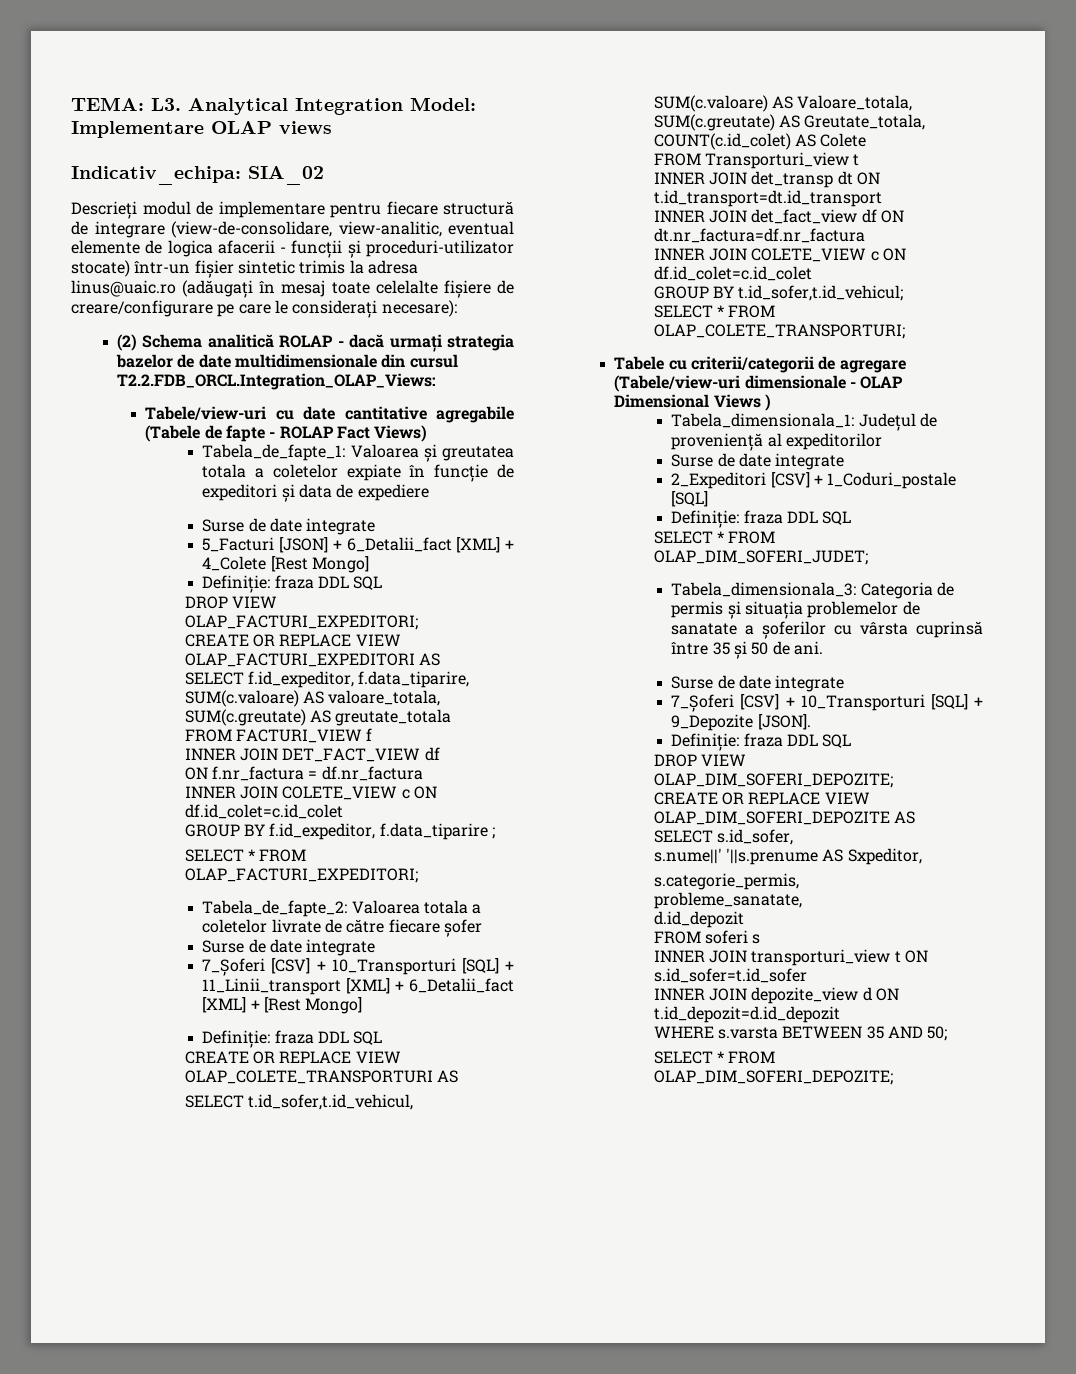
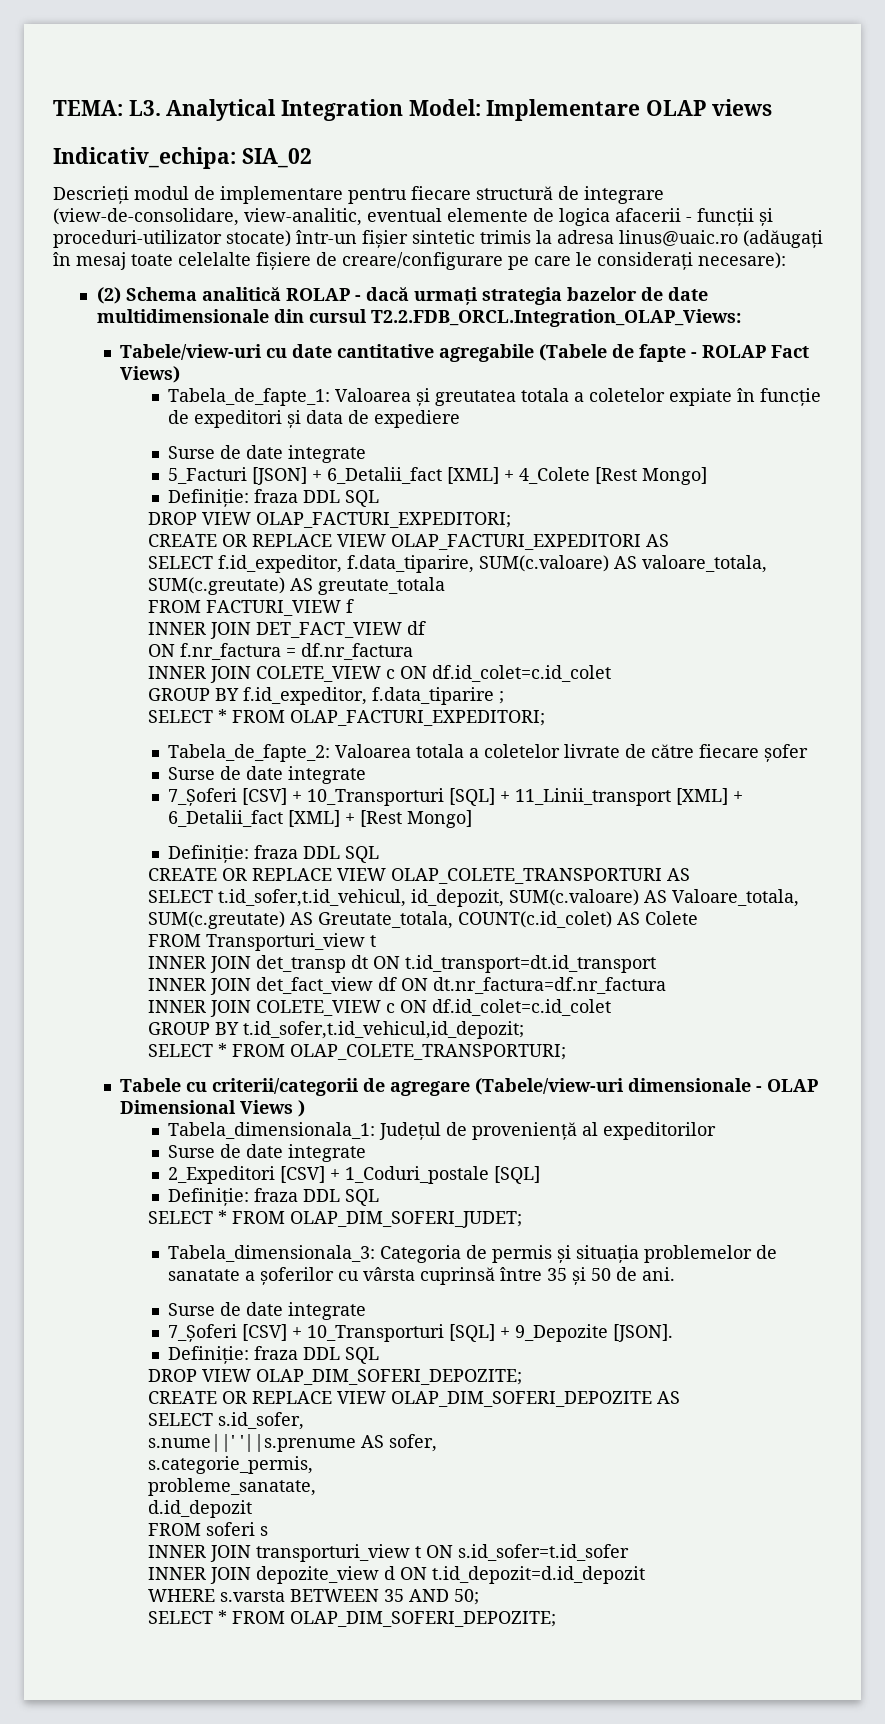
(414, 1102) none -> [411,889,505,907] id_depozit,
[738,285,904,301] t.id_sofer,t.id_vehicul; -> [243,1021,525,1039] t.id_sofer,t.id_vehicul,id_depozit;
[847,848,922,865] Sxpeditor, -> [389,1434,438,1452] sofer,

